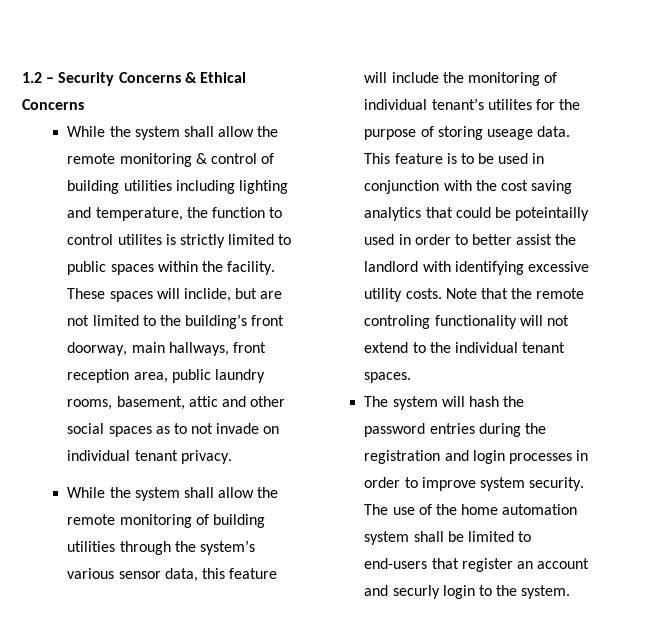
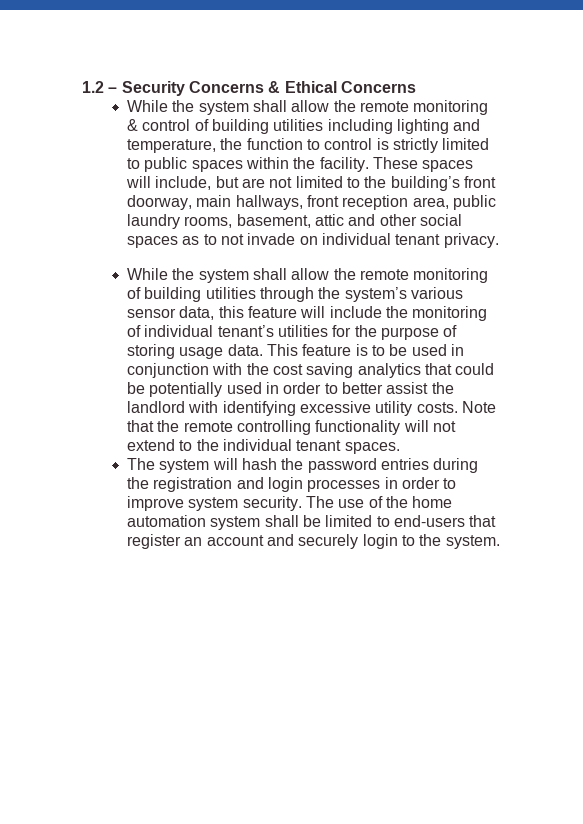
[117,234,162,245] utilites -> (373, 144) none
[183,288,231,302] inclide, -> [155,176,212,190] include,
[487,99,532,110] utilites -> [277,325,328,337] utilities
[486,129,533,140] useage -> [179,347,224,359] usage
[515,207,590,221] poteintailly -> [149,382,223,397] potentially
[364,315,431,329] controling -> [236,420,311,435] controlling
[392,585,440,599] securly -> [298,534,359,549] securely

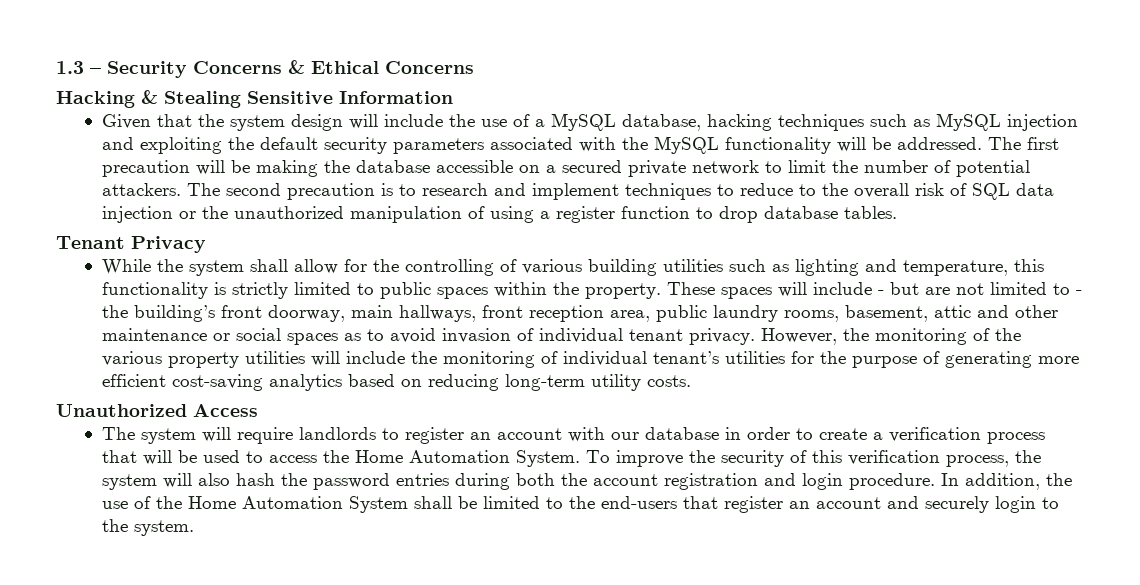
[82,81,104,93] 1.2 -> [56,61,84,74] 1.3
[127,100,489,115] [127,119,481,134] [127,138,373,153] // While the system shall allow the remote monitoring & control of building utilities including lighting and temperature, the function to control -> [56,90,453,108] [101,113,1078,131] [101,136,1059,154] [101,160,1030,177] [101,183,1054,200] [101,206,897,223] [56,236,206,253] [101,259,1044,276] [101,282,208,299] // Hacking & Stealing Sensitive Information // Given that the system design will include the use of a MySQL database, hacking techniques such as MySQL injection and exploiting the default security parameters associated with the MySQL functionality will be addressed. The first precaution will be making the database accessible on a secured private network to limit the number of potential attackers. The second precaution is to research and implement techniques to reduce to the overall risk of SQL data injection or the unauthorized manipulation of using a register function to drop database tables. // Tenant Privacy // While the system shall allow for the controlling of various building utilities such as lighting and temperature, this functionality
[319,157,369,172] facility. -> [584,283,661,299] property.
[155,176,212,190] include, -> [812,282,884,295] include -
(360, 182) none -> [1075,290,1082,295] -
(417, 220) none -> [101,328,230,341] maintenance or
[220,233,318,245] not invade on -> [389,328,534,343] avoid invasion of
[127,268,489,283] [127,287,463,302] [127,306,297,320] // While the system shall allow the remote monitoring of building utilities through the system’s various sensor data, this feature -> [760,328,1021,345] [101,351,305,368] However, the monitoring of the various property utilities
[127,344,464,359] [127,363,495,378] [127,382,454,397] [127,401,496,416] [127,420,456,435] [127,439,400,454] [127,458,238,473] storing usage data. This feature is to be used in conjunction with the cost saving analytics that could be potentially used in order to better assist the landlord with identifying excessive utility costs. Note that the remote controlling functionality will not extend to the individual tenant spaces. // The system will -> [944,351,1079,368] [101,374,691,391] [56,404,258,417] [101,427,1045,444] [101,450,1041,467] [101,473,230,490] generating more efficient cost-saving analytics based on reducing long-term utility costs. // Unauthorized Access // The system will require landlords to register an account with our database in order to create a verification process that will be used to access the Home Automation System. To improve the security of this verification process, the system will also
[127,477,457,492] [127,496,453,511] [127,515,261,530] the registration and login processes in order to improve system security. The use of the home automation system -> [515,473,1072,490] [101,496,408,513] both the account registration and login procedure. In addition, the use of the Home Automation System
(390, 521) none -> [568,496,595,509] the

